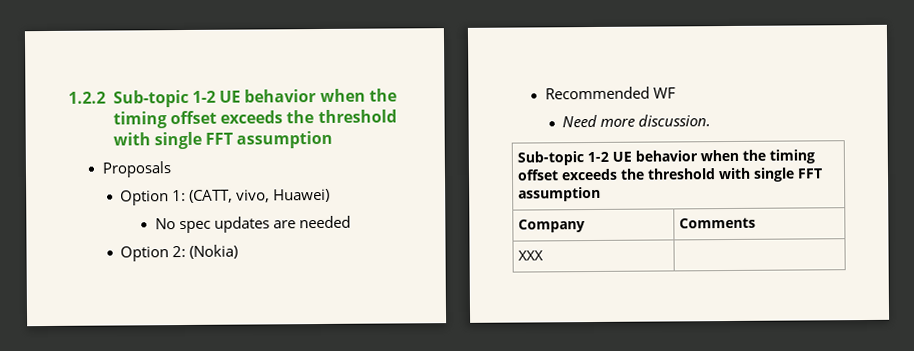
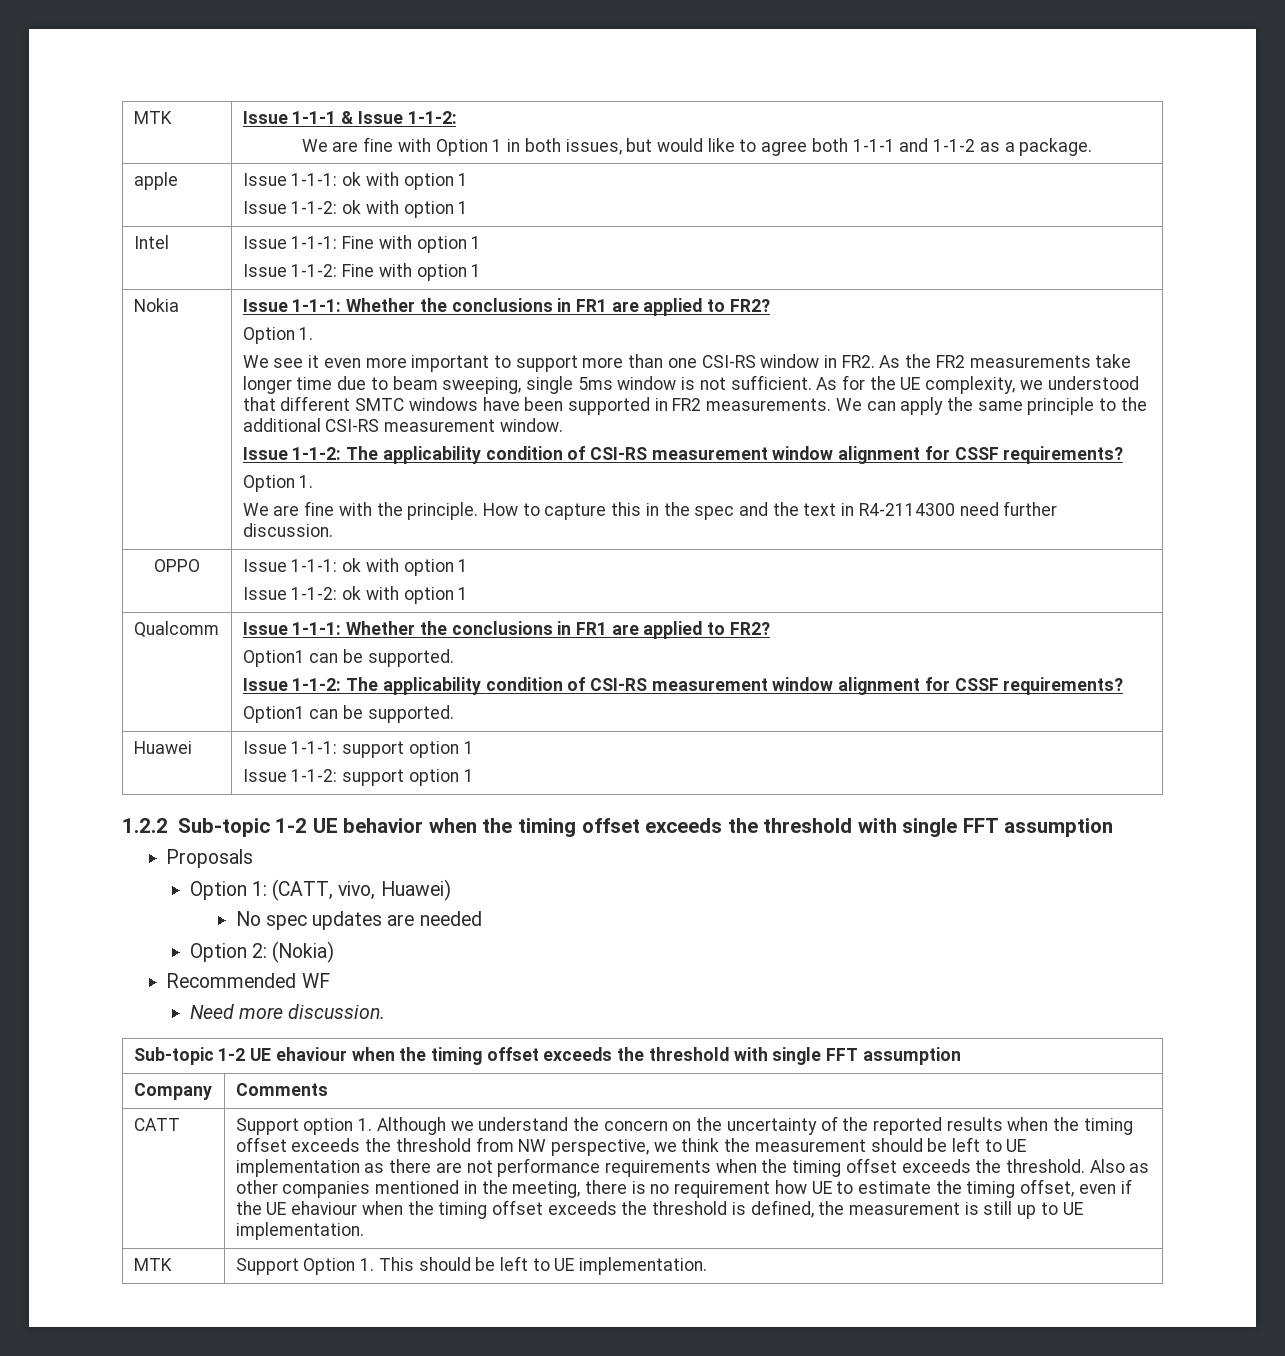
(68, 97) none -> [133,111,172,124] [242,111,457,124] [301,137,1093,156] [133,172,178,190] [242,172,469,190] [242,200,469,218] [133,235,169,249] [242,235,482,253] [242,263,482,281] [133,298,179,312] [242,298,770,316] [242,327,314,344] [242,354,1132,372] [242,375,1139,394] [242,396,1147,415] [242,418,563,432] [242,446,1124,464] [242,475,314,492] [242,501,1058,520] [242,523,333,537] [154,559,200,572] [242,558,469,576] [242,586,469,604] [133,621,219,638] [242,621,770,639] [242,649,454,667] [242,677,1124,695] [242,705,454,723] [133,741,192,754] [242,741,474,758] [242,769,474,786] MTK | Issue 1-1-1 & Issue 1-1-2: // We are fine with Option 1 in both issues, but would like to agree both 1-1-1 and 1-1-2 as a package. // apple | Issue 1-1-1: ok with option 1 // Issue 1-1-2: ok with option 1 // Intel | Issue 1-1-1: Fine with option 1 // Issue 1-1-2: Fine with option 1 // Nokia | Issue 1-1-1: Whether the conclusions in FR1 are applied to FR2? // Option 1. // We see it even more important to support more than one CSI-RS window in FR2. As the FR2 measurements take longer time due to beam sweeping, single 5ms window is not sufficient. As for the UE complexity, we understood that different SMTC windows have been supported in FR2 measurements. We can apply the same principle to the additional CSI-RS measurement window. // Issue 1-1-2: The applicability condition of CSI-RS measurement window alignment for CSSF requirements? // Option 1. // We are fine with the principle. How to capture this in the spec and the text in R4-2114300 need further discussion. // OPPO | Issue 1-1-1: ok with option 1 // Issue 1-1-2: ok with option 1 // Qualcomm | Issue 1-1-1: Whether the conclusions in FR1 are applied to FR2? // Option1 can be supported. // Issue 1-1-2: The applicability condition of CSI-RS measurement window alignment for CSSF requirements? // Option1 can be supported. // Huawei | Issue 1-1-1: support option 1 // Issue 1-1-2: support option 1 //
[635,150,699,162] behavior -> [275,1047,347,1061] ehaviour
[518,250,545,261] XXX | -> [133,1118,180,1131] [235,1116,1133,1135] [235,1137,1027,1156] [235,1158,1150,1177] [235,1179,1132,1198] [235,1200,1083,1219] [235,1222,364,1240] [133,1258,172,1271] [235,1256,708,1275] CATT | Support option 1. Although we understand the concern on the uncertainty of the reported results when the timing offset exceeds the threshold from NW perspective, we think the measurement should be left to UE implementation as there are not performance requirements when the timing offset exceeds the threshold. Also as other companies mentioned in the meeting, there is no requirement how UE to estimate the timing offset, even if the UE ehaviour when the timing offset exceeds the threshold is defined, the measurement is still up to UE implementation. // MTK | Support Option 1. This should be left to UE implementation.

